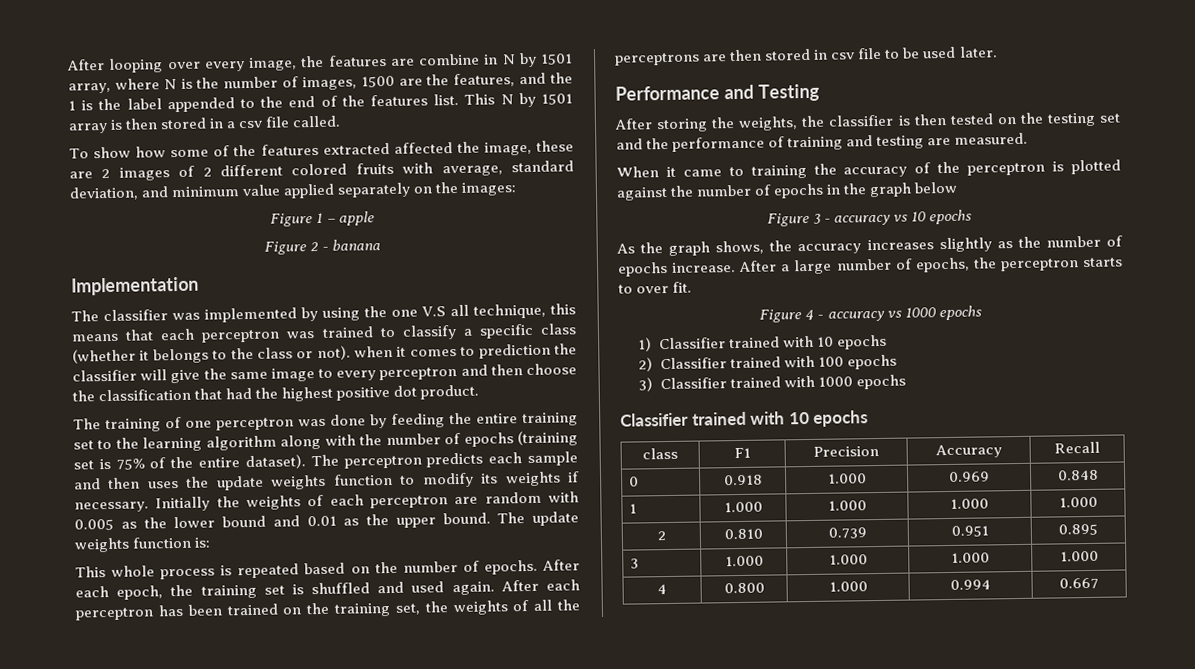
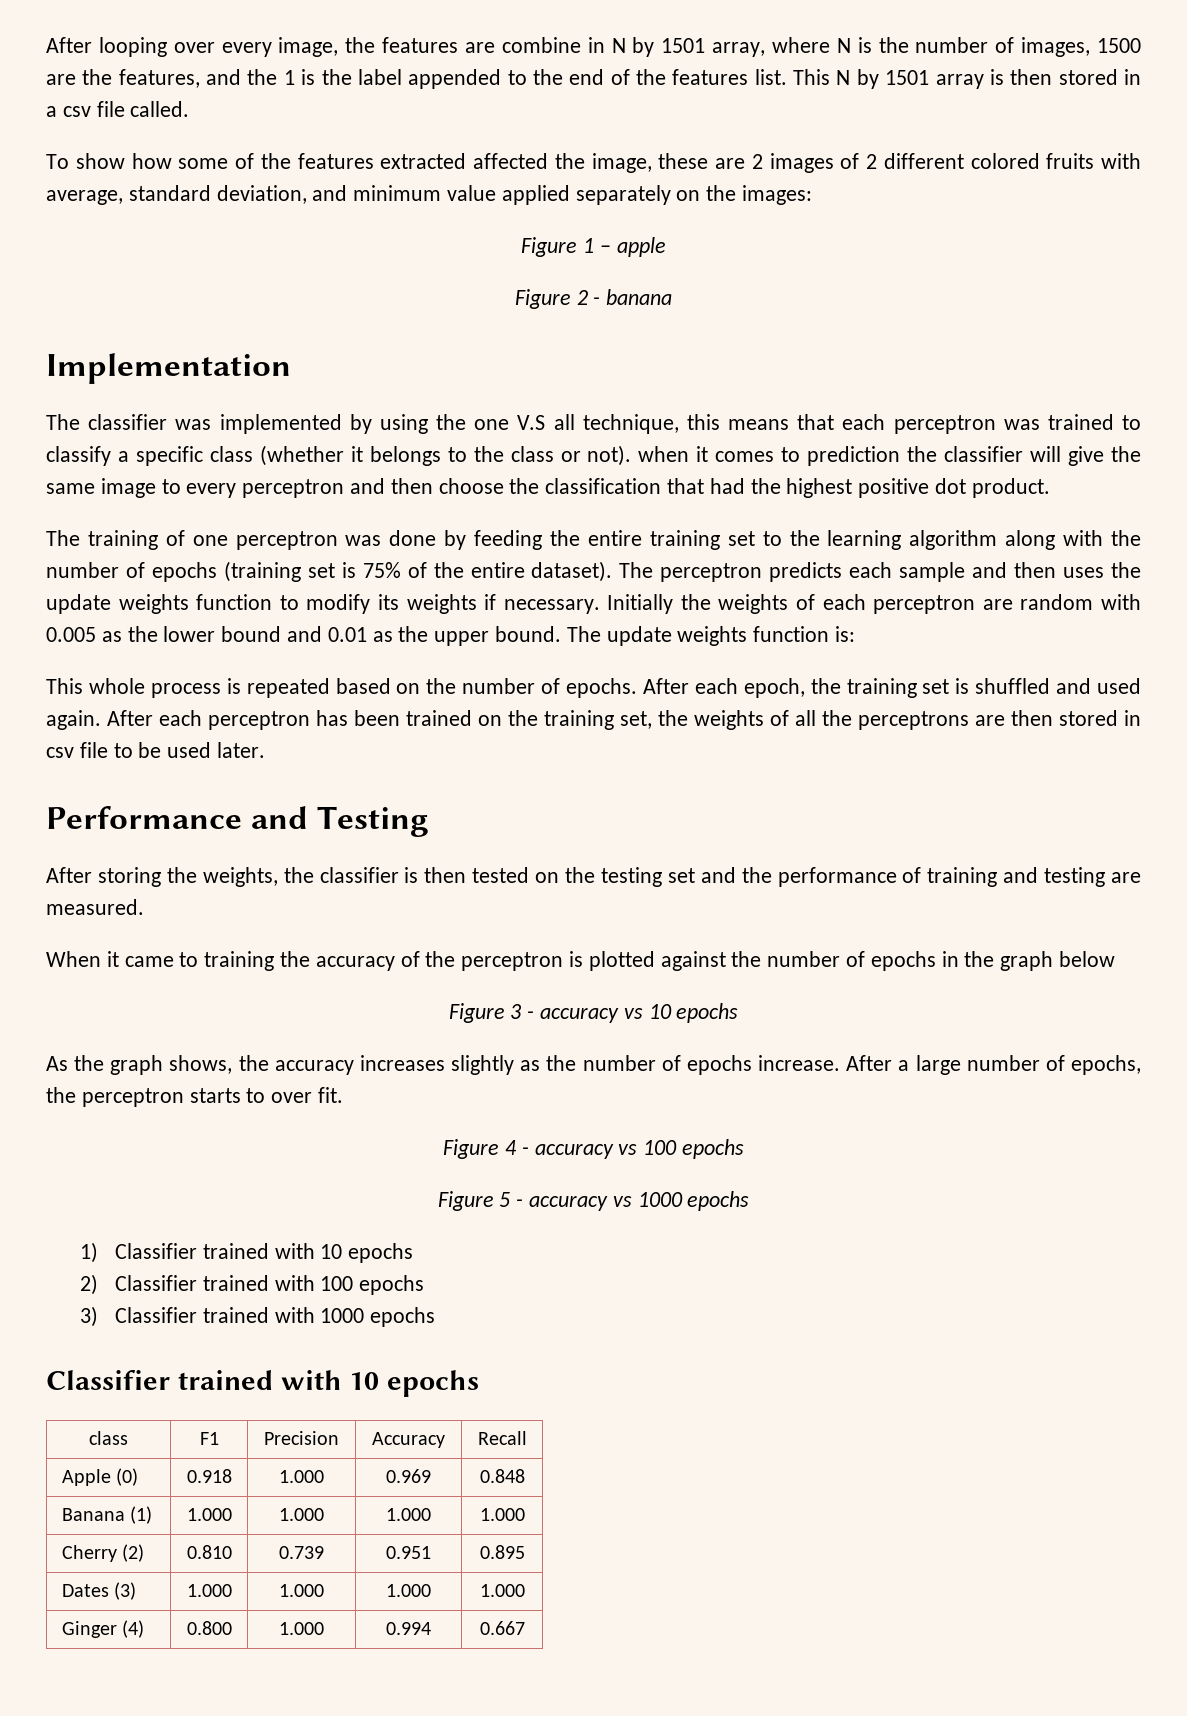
(902, 314) none -> [643,1139,744,1159] [437,1191,632,1211] 100 epochs // Figure 5 - accuracy vs
[629,476,640,487] 0 -> [61,1468,139,1486] Apple (0)
[629,503,638,514] [723,501,763,513] [827,500,867,511] [950,498,989,509] [1058,496,1098,508] [656,531,666,541] 1 | 1.000 | 1.000 | 1.000 | 1.000 // 2 -> [61,1506,153,1524] [186,1508,232,1521] [279,1508,324,1521] [386,1508,431,1521] [479,1508,525,1521] [61,1544,145,1562] Banana (1) | 1.000 | 1.000 | 1.000 | 1.000 // Cherry (2)
[630,558,640,569] [724,555,764,567] [828,554,868,565] [951,552,990,563] [1059,550,1099,562] [657,584,667,595] 3 | 1.000 | 1.000 | 1.000 | 1.000 // 4 -> [61,1582,137,1600] [186,1584,232,1597] [279,1584,324,1597] [386,1584,431,1597] [479,1584,525,1597] [61,1620,145,1638] Dates (3) | 1.000 | 1.000 | 1.000 | 1.000 // Ginger (4)

